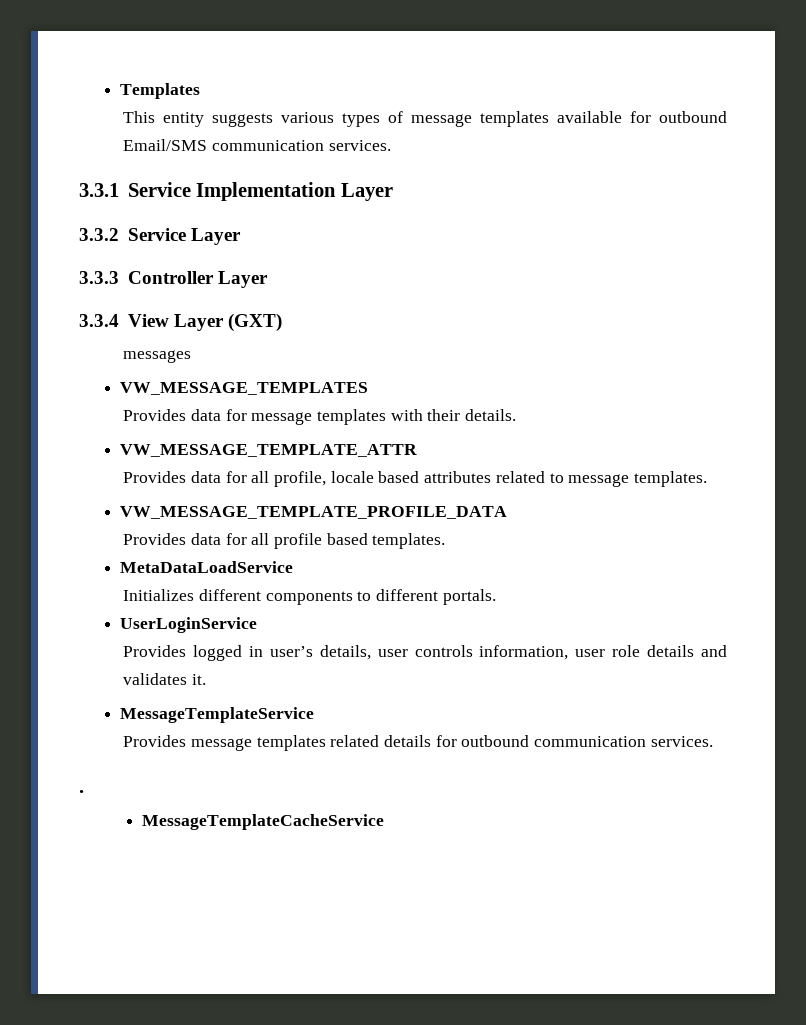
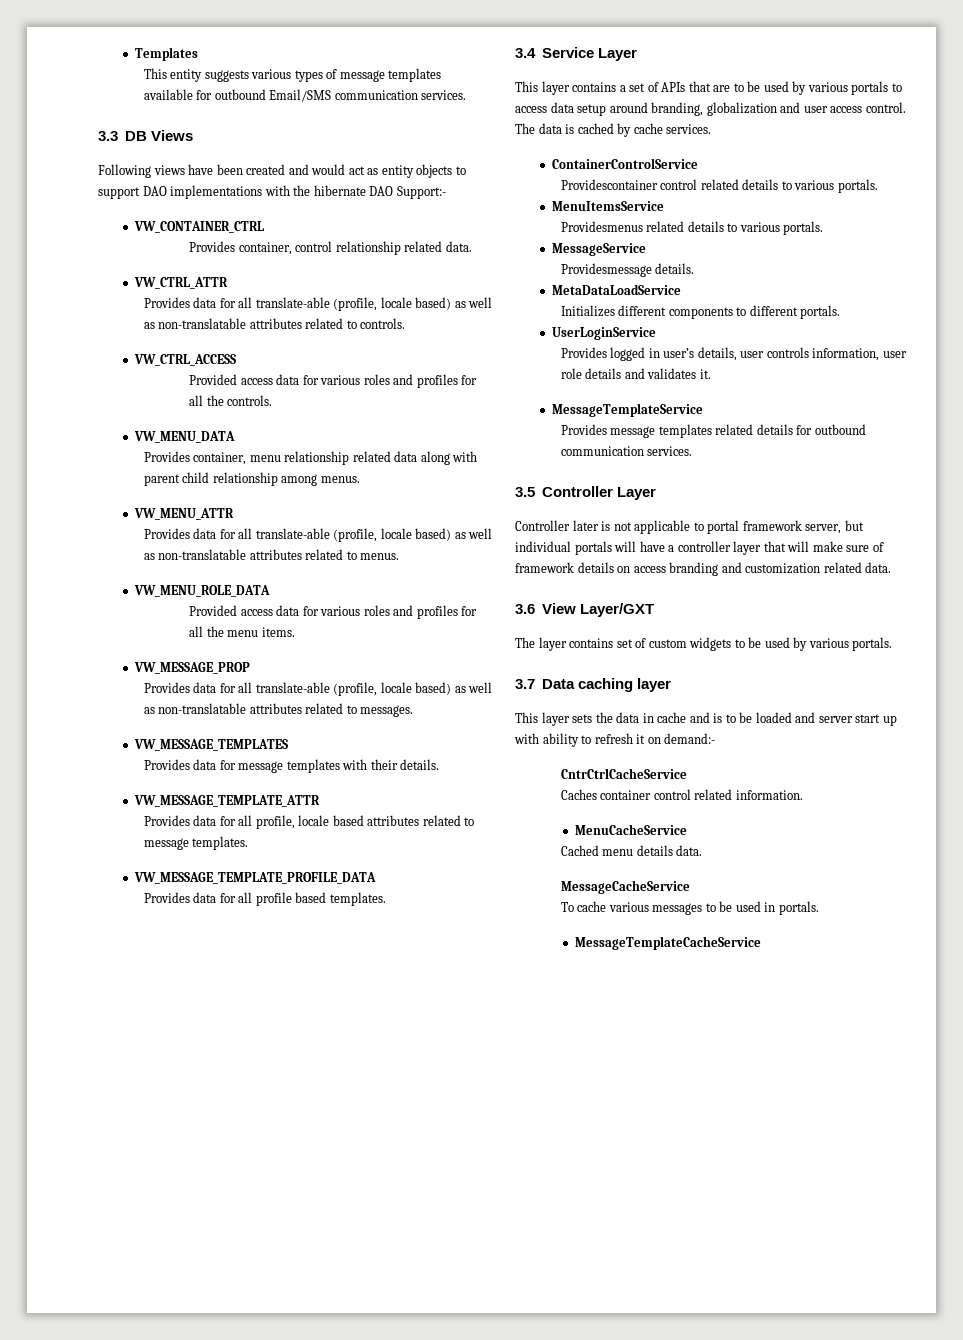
[79,182,393,201] [79,228,241,245] [79,271,268,288] [79,313,283,332] [123,350,192,363] 3.3.1 Service Implementation Layer // 3.3.2 Service Layer // 3.3.3 Controller Layer // 3.3.4 View Layer (GXT) // messages -> [98,130,193,141] [98,164,466,178] [98,185,446,199] [134,221,265,233] [189,241,472,255] [134,277,229,289] [143,297,493,311] [143,318,406,329] [134,354,237,366] [189,374,478,388] [189,395,273,406] [134,431,236,443] [143,451,478,465] [143,472,360,486] [134,508,235,520] [143,528,493,542] [143,549,400,560] [134,585,271,597] [189,605,478,619] [189,626,295,637] [134,662,251,674] [143,682,493,696] [143,703,414,717] 3.3 DB Views // Following views have been created and would act as entity objects to support DAO implementations with the hibernate DAO Support:- // VW_CONTAINER_CTRL // Provides container, control relationship related data. // VW_CTRL_ATTR // Provides data for all translate-able (profile, locale based) as well as non-translatable attributes related to controls. // VW_CTRL_ACCESS // Provided access data for various roles and profiles for all the controls. // VW_MENU_DATA // Provides container, menu relationship related data along with parent child relationship among menus. // VW_MENU_ATTR // Provides data for all translate-able (profile, locale based) as well as non-translatable attributes related to menus. // VW_MENU_ROLE_DATA // Provided access data for various roles and profiles for all the menu items. // VW_MESSAGE_PROP // Provides data for all translate-able (profile, locale based) as well as non-translatable attributes related to messages.
(446, 541) none -> [515,47,637,61] [515,81,902,95] [515,102,906,116] [515,123,712,137] [552,158,699,169] [560,179,878,193] [552,201,665,211] [560,221,824,235] [552,243,647,256] [560,263,695,277] // 3.4 Service Layer // This layer contains a set of APIs that are to be used by various portals to access data setup around branding, globalization and user access control. The data is cached by cache services. // ContainerControlService // Providescontainer control related details to various portals. // MenuItemsService // Providesmenus related details to various portals. // MessageService // Providesmessage details.
[79,790,84,793] . -> [515,486,656,500] [515,520,864,534] [515,541,884,555] [515,562,892,576] [515,603,654,617] [515,637,893,651] [515,678,671,692] [515,712,897,726] [514,733,716,747] [560,768,687,779] [560,789,803,800] [574,824,687,835] [560,845,703,856] [560,880,690,894] [560,901,819,915] 3.5 Controller Layer // Controller later is not applicable to portal framework server, but individual portals will have a controller layer that will make sure of framework details on access branding and customization related data. // 3.6 View Layer/GXT // The layer contains set of custom widgets to be used by various portals. // 3.7 Data caching layer // This layer sets the data in cache and is to be loaded and server start up with ability to refresh it on demand:- // CntrCtrlCacheService // Caches container control related information. // MenuCacheService // Cached menu details data. // MessageCacheService // To cache various messages to be used in portals.

